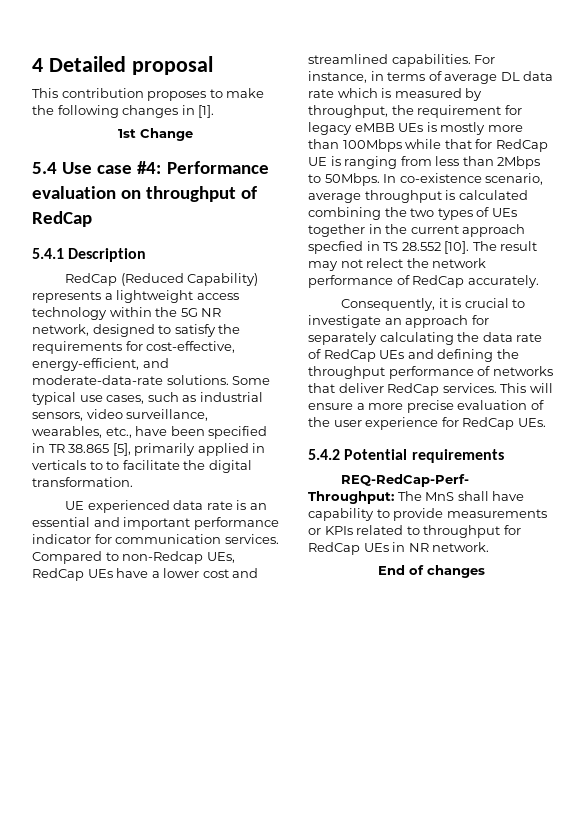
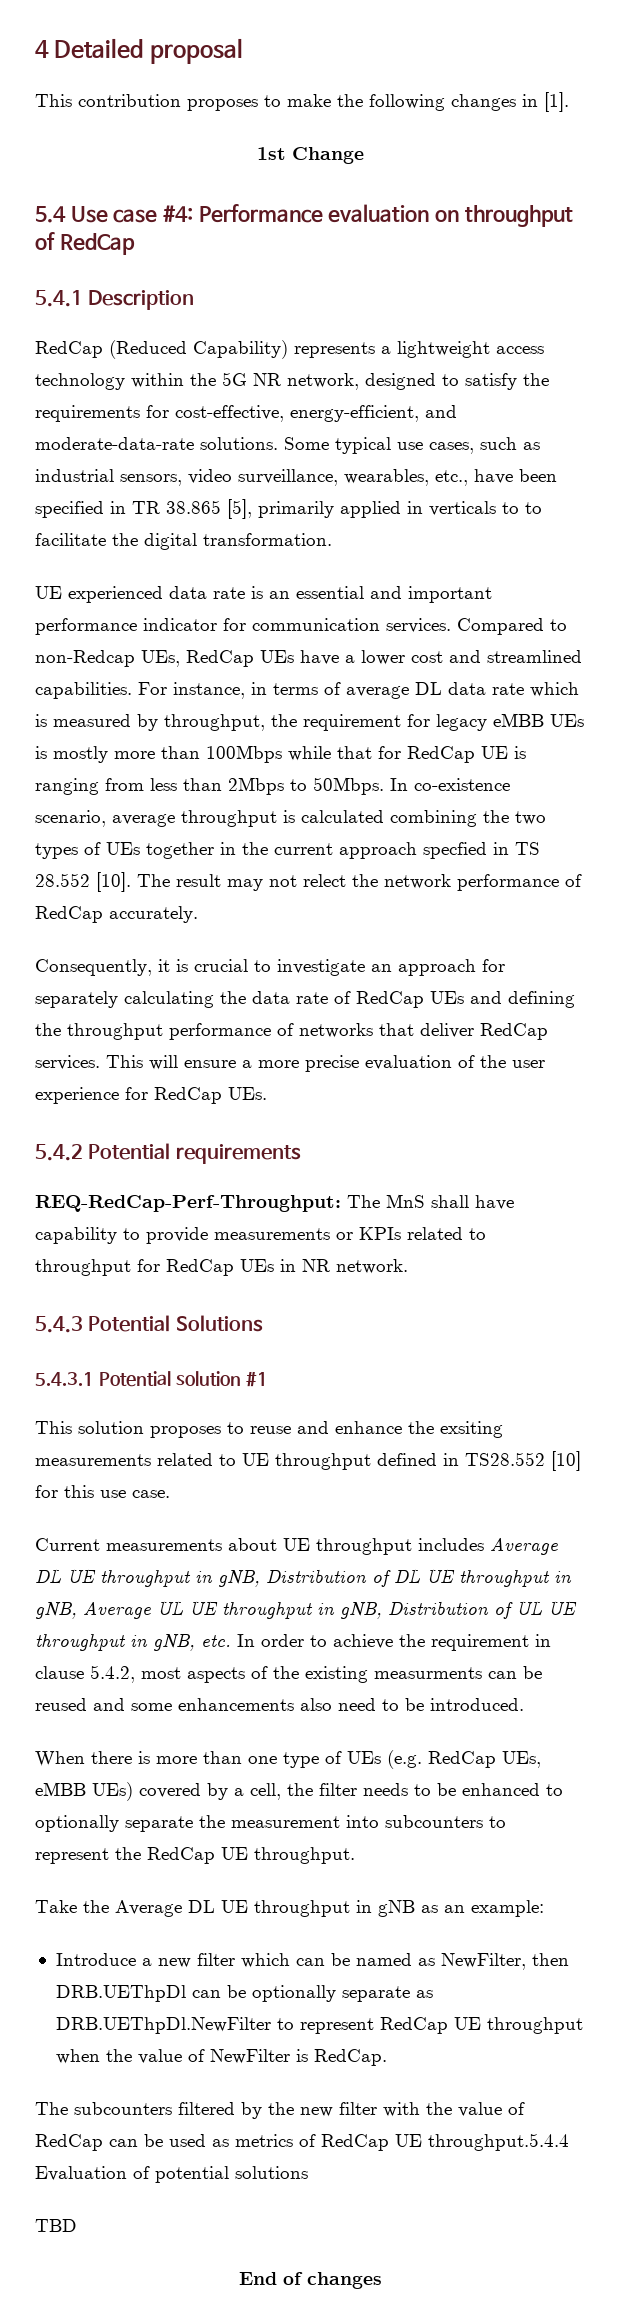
(490, 547) none -> [35,1315,263,1333] [35,1371,268,1387] [35,1421,503,1438] [35,1451,581,1471] [35,1485,170,1498] [35,1537,558,1555] [35,1569,572,1587] [35,1601,577,1619] [35,1634,551,1651] [35,1665,542,1683] [35,1698,524,1711] [35,1750,541,1769] [35,1782,563,1801] [35,1815,506,1832] [35,1847,355,1864] [35,1900,544,1917] [55,1953,569,1970] [55,1985,433,2002] [55,2017,583,2034] [55,2049,387,2066] [35,2102,525,2119] [35,2133,569,2151] [35,2166,308,2183] [35,2219,77,2232] // 5.4.3 Potential Solutions // 5.4.3.1 Potential solution #1 // This solution proposes to reuse and enhance the exsiting measurements related to UE throughput defined in TS28.552 [10] for this use case. // Current measurements about UE throughput includes Average DL UE throughput in gNB, Distribution of DL UE throughput in gNB, Average UL UE throughput in gNB, Distribution of UL UE throughput in gNB, etc. In order to achieve the requirement in clause 5.4.2, most aspects of the existing measurments can be reused and some enhancements also need to be introduced. // When there is more than one type of UEs (e.g. RedCap UEs, eMBB UEs) covered by a cell, the filter needs to be enhanced to optionally separate the measurement into subcounters to represent the RedCap UE throughput. // Take the Average DL UE throughput in gNB as an example: // Introduce a new filter which can be named as NewFilter, then DRB.UEThpDl can be optionally separate as DRB.UEThpDl.NewFilter to represent RedCap UE throughput when the value of NewFilter is RedCap. // The subcounters filtered by the new filter with the value of RedCap can be used as metrics of RedCap UE throughput.5.4.4 Evaluation of potential solutions // TBD

